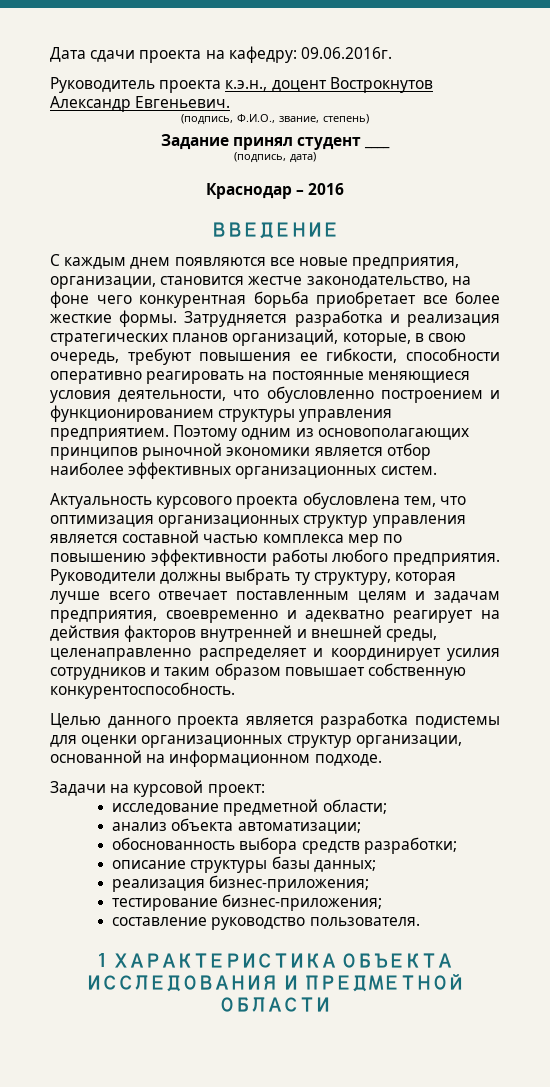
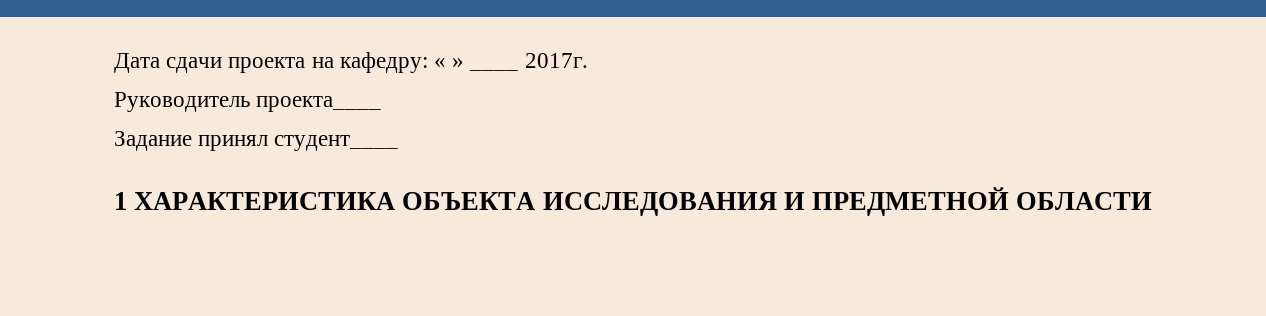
[300,47,392,59] [50,77,433,93] [50,96,231,112] [180,114,370,125] [160,134,391,150] [233,152,317,163] [205,183,345,199] [211,222,339,239] [50,254,460,270] [50,276,471,289] [50,291,500,308] [50,310,500,327] [50,329,466,346] [50,348,500,365] [50,371,470,384] [50,386,500,403] [50,405,393,422] [50,425,469,441] [50,443,431,460] [50,462,437,479] [50,492,466,509] [50,515,466,528] [50,530,402,547] [50,549,500,566] [50,568,456,585] [50,591,501,604] [50,610,501,623] [50,625,437,642] [50,648,500,661] [50,663,466,680] [50,682,235,699] [50,712,500,729] [50,735,462,748] [50,750,382,767] [50,780,265,797] [112,799,387,816] [112,818,361,834] [112,837,457,854] [112,856,376,873] [112,875,370,892] [112,894,383,911] [112,917,420,930] 09.06.2016г. // Руководитель проекта к.э.н., доцент Вострокнутов Александр Евгеньевич. // (подпись, Ф.И.О., звание, степень) // Задание принял студент ____ // (подпись, дата) // Краснодар – 2016 // ВВЕДЕНИЕ // С каждым днем появляются все новые предприятия, организации, становится жестче законодательство, на фоне чего конкурентная борьба приобретает все более жесткие формы. Затрудняется разработка и реализация стратегических планов организаций, которые, в свою очередь, требуют повышения ее гибкости, способности оперативно реагировать на постоянные меняющиеся условия деятельности, что обусловленно построением и функционированием структуры управления предприятием. Поэтому одним из основополагающих принципов рыночной экономики является отбор наиболее эффективных организационных систем. // Актуальность курсового проекта обусловлена тем, что оптимизация организационных структур управления является составной частью комплекса мер по повышению эффективности работы любого предприятия. Руководители должны выбрать ту структуру, которая лучше всего отвечает поставленным целям и задачам предприятия, своевременно и адекватно реагирует на действия факторов внутренней и внешней среды, целенаправленно распределяет и координирует усилия сотрудников и таким образом повышает собственную конкурентоспособность. // Целью данного проекта является разработка подистемы для оценки организационных структур организации, основанной на информационном подходе. // Задачи на курсовой проект: // исследование предметной области; // анализ объекта автоматизации; // обоснованность выбора средств разработки; // описание структуры базы данных; // реализация бизнес-приложения; // тестирование бизнес-приложения; // составление руководство пользователя. -> [434,58,465,68] [469,68,519,71] [524,53,588,68] [114,92,382,112] [114,131,399,151] « » ____ 2017г. // Руководитель проекта____ // Задание принял студент____

